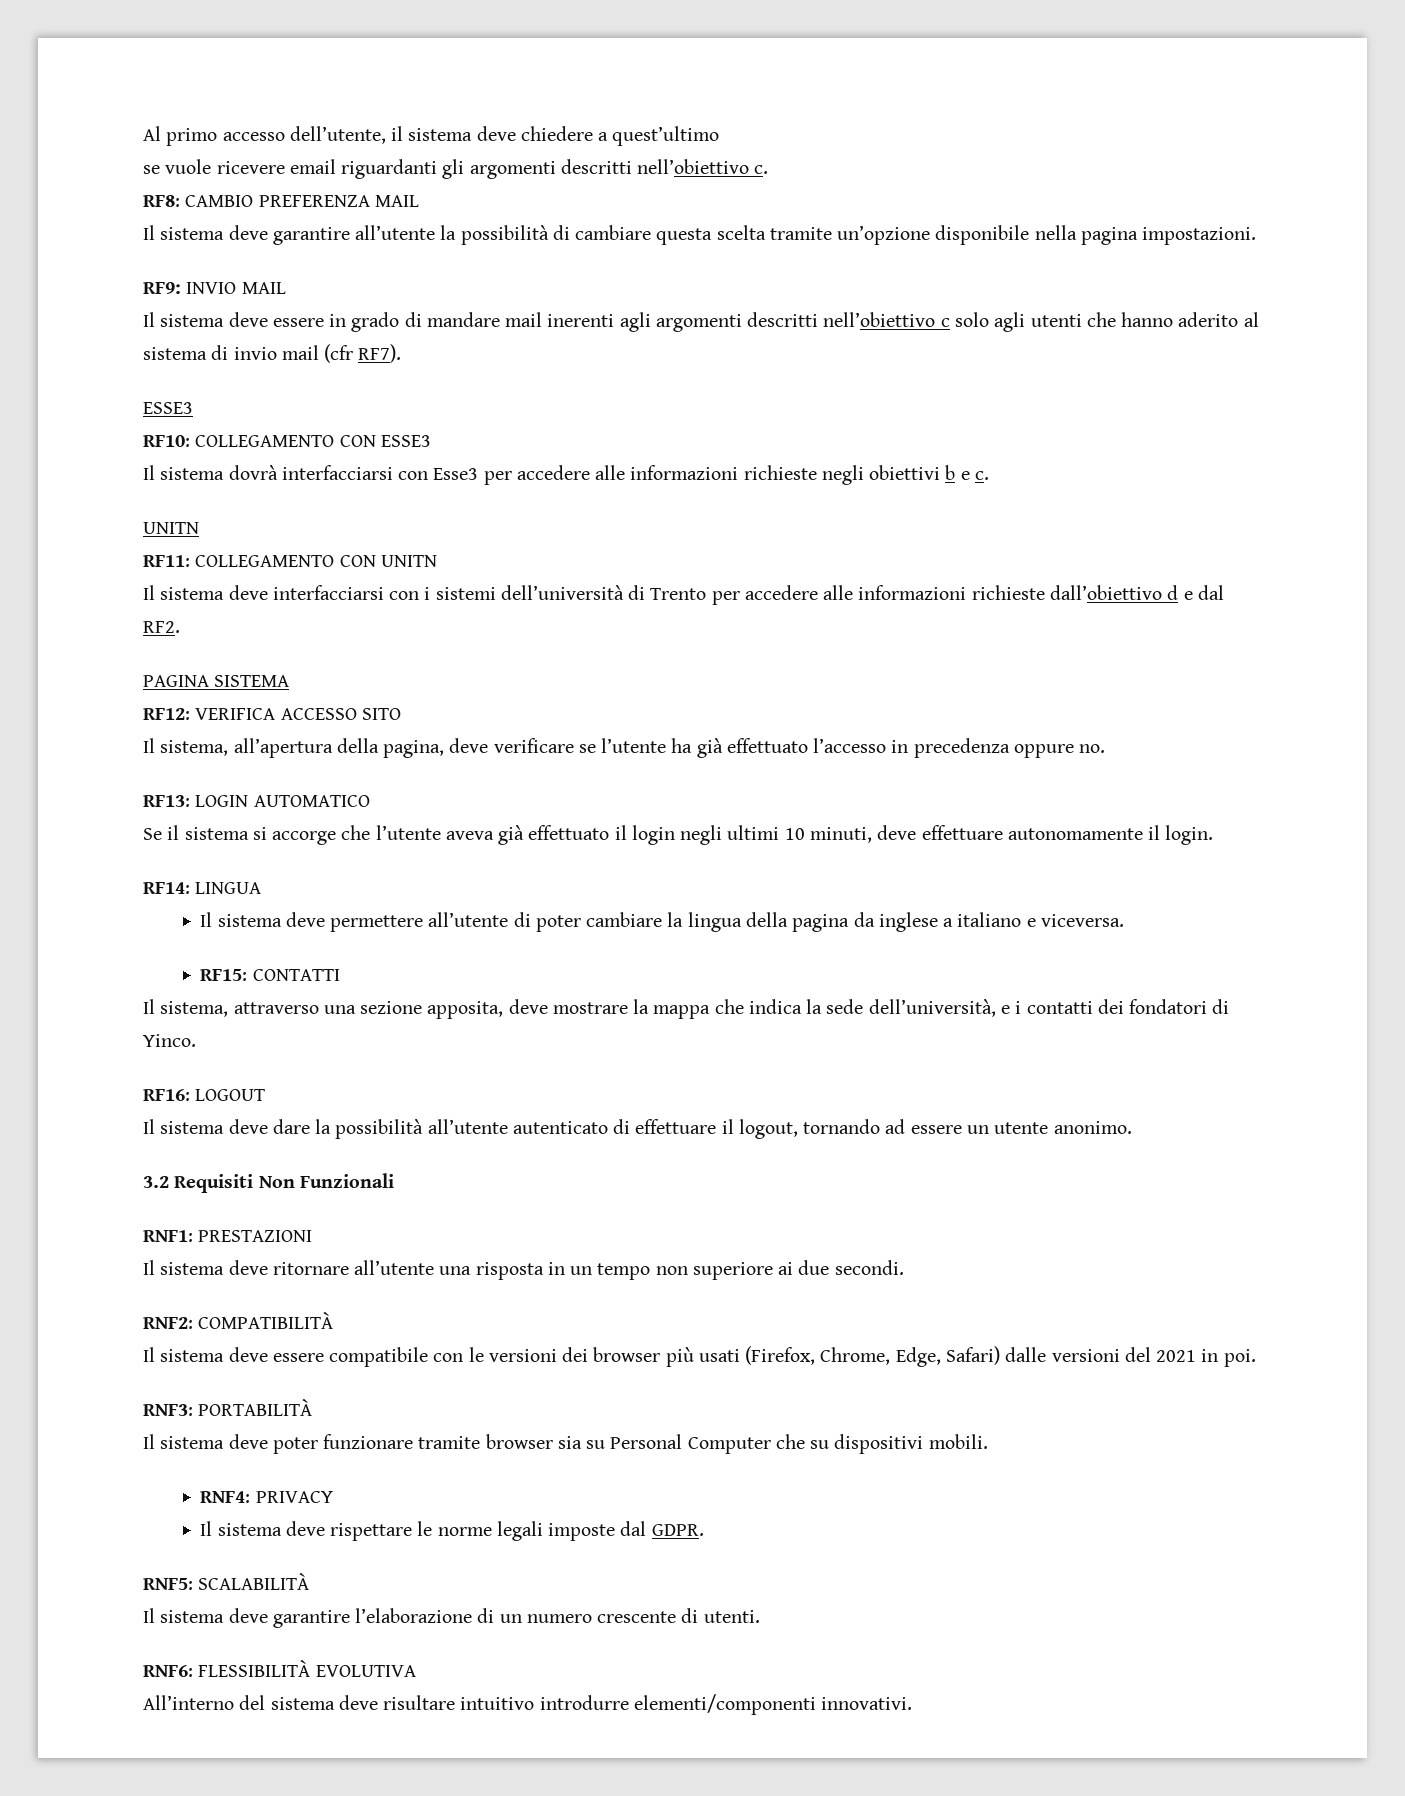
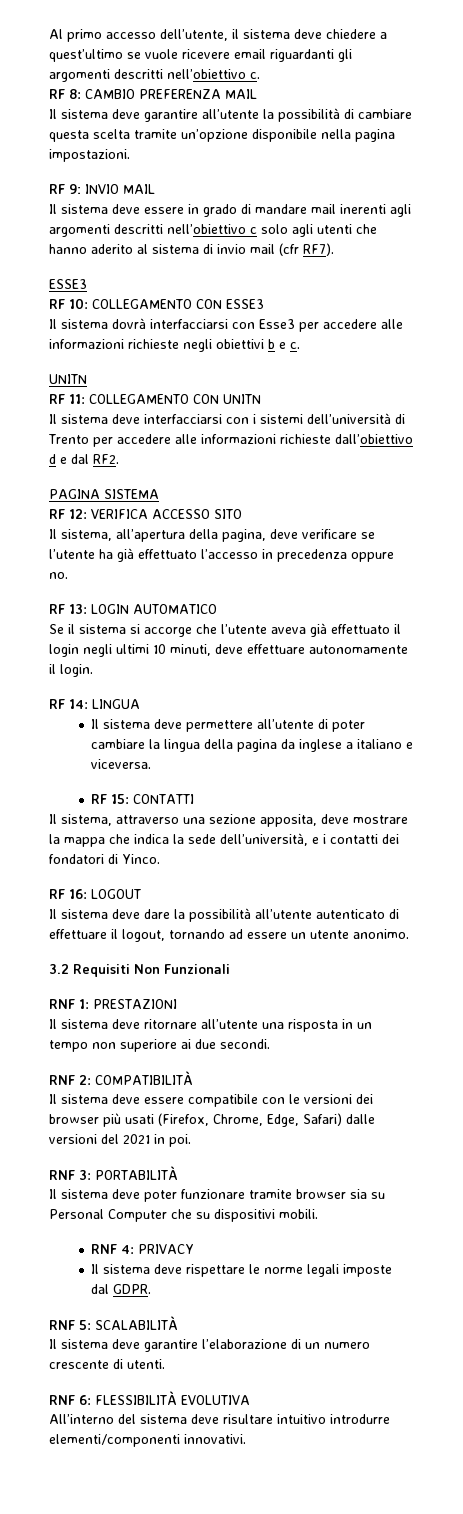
(720, 136) // -> (123, 55) none
[143,195,180,207] RF8: -> [49,89,81,99] RF 8:
[143,282,181,294] RF9: -> [49,184,81,194] RF 9:
[143,435,190,447] RF10: -> [49,298,88,309] RF 10:
[143,555,190,567] RF11: -> [49,394,85,404] RF 11:
[143,708,190,720] RF12: -> [49,509,87,519] RF 12:
[143,795,190,807] RF13: -> [49,604,87,614] RF 13:
[143,882,190,894] RF14: -> [49,699,88,709] RF 14:
[200,969,248,981] RF15: -> [91,794,130,804] RF 15:
[143,1089,190,1101] RF16: -> [49,889,87,899] RF 16:
[143,1230,193,1242] RNF1: -> [49,999,89,1009] RNF 1:
[143,1317,193,1329] RNF2: -> [49,1075,91,1085] RNF 2:
[143,1404,193,1416] RNF3: -> [49,1170,91,1180] RNF 3:
[200,1491,251,1503] RNF4: -> [91,1244,135,1254] RNF 4:
[143,1578,193,1590] RNF5: -> [49,1320,91,1330] RNF 5:
[143,1665,193,1677] RNF6: -> [49,1395,91,1405] RNF 6:

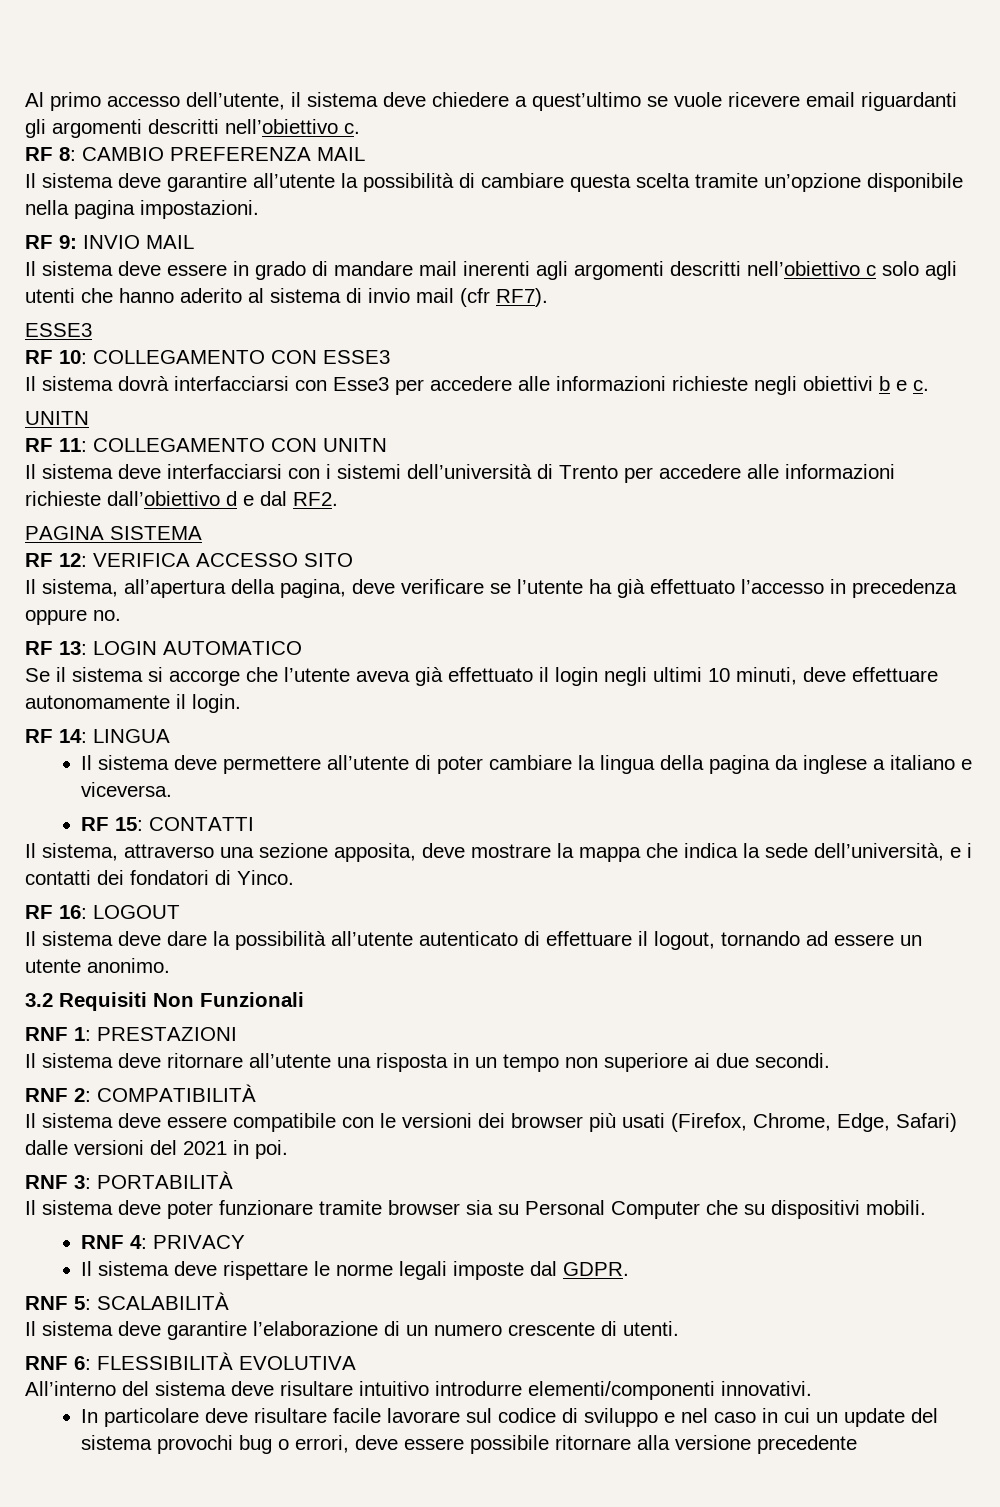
(246, 1439) none -> [81,1408,939,1427] [81,1435,858,1454] // In particolare deve risultare facile lavorare sul codice di sviluppo e nel caso in cui un update del sistema provochi bug o errori, deve essere possibile ritornare alla versione precedente

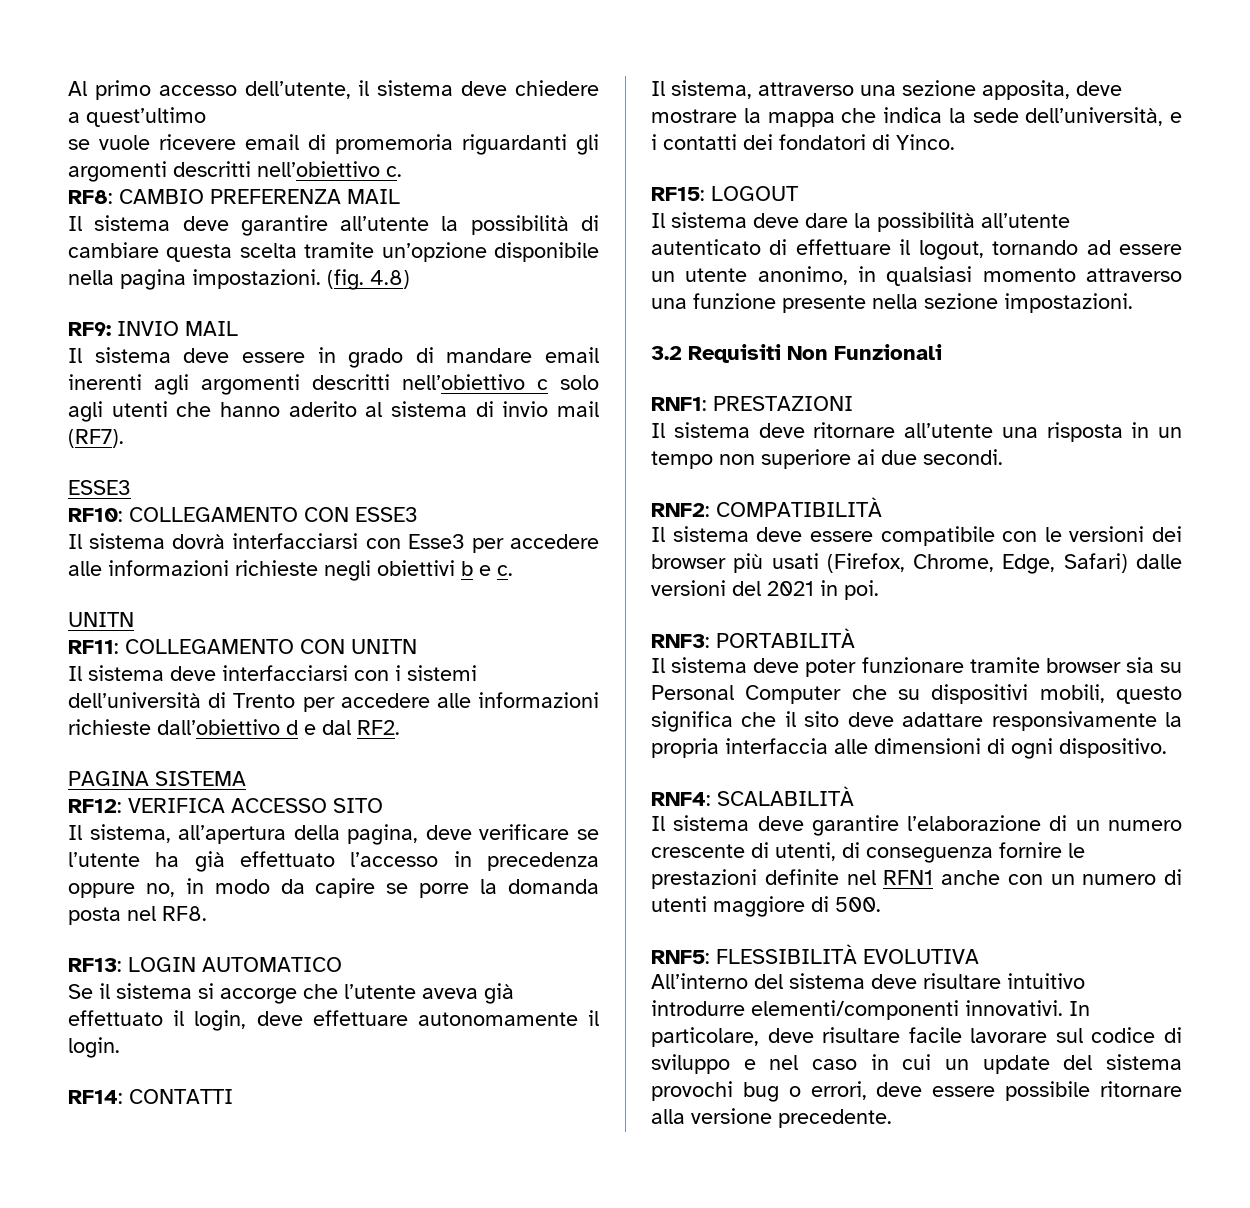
(641, 101) none -> (206, 117) //
(855, 99) none -> [308,134,453,154] di promemoria
[25,147,76,161] RF 8: -> [68,190,113,204] RF8:
[25,235,77,249] // RF 9: -> [327,269,410,290] [68,322,111,336] (fig. 4.8) // RF9:
[419,261,457,276] mail -> [545,347,599,363] email
[460,288,548,307] [25,323,92,337] [25,350,87,364] (cfr RF7). // ESSE3 // RF 10: -> [68,429,124,448] [68,480,131,495] [68,508,123,522] (RF7). // ESSE3 // RF10:
[25,438,87,452] RF 11: -> [68,640,119,654] RF11:
[25,553,87,567] RF 12: -> [68,799,122,813] RF12:
[93,610,121,621] [25,641,87,655] no. // RF 13: -> [145,878,600,898] [68,906,207,925] [68,958,122,972] no, in modo da capire se porre la domanda posta nel RF8. // RF13:
[555,667,797,686] login negli ultimi 10 minuti, -> [194,1010,247,1031] login,
[25,729,170,743] [81,755,973,774] [81,782,173,797] [81,817,144,831] RF 14: LINGUA // Il sistema deve permettere all’utente di poter cambiare la lingua della pagina da inglese a italiano e viceversa. // RF 15: -> [68,1090,123,1104] RF14:
[25,905,87,919] RF 16: -> [651,187,705,201] RF15:
[87,958,170,973] anonimo. -> [757,266,1182,286] [651,293,1133,313] anonimo, in qualsiasi momento attraverso una funzione presente nella sezione impostazioni.
[25,1027,91,1041] RNF 1: -> [651,397,707,411] RNF1:
[25,1088,91,1102] RNF 2: -> [651,503,710,517] RNF2:
[25,1175,91,1189] RNF 3: -> [651,634,710,648] RNF3:
[866,1200,926,1215] [81,1235,246,1249] [81,1261,630,1280] [25,1296,91,1310] mobili. // RNF 4: PRIVACY // Il sistema deve rispettare le norme legali imposte dal GDPR. // RNF 5: -> [1039,684,1182,704] [651,711,1182,732] [651,738,1167,759] [651,792,711,806] mobili, questo significa che il sito deve adattare responsivamente la propria interfaccia alle dimensioni di ogni dispositivo. // RNF4:
[623,1321,679,1336] [25,1356,91,1370] utenti. // RNF 6: -> [775,842,1085,863] [651,869,1182,889] [651,896,881,917] [651,950,710,964] utenti, di conseguenza fornire le prestazioni definite nel RFN1 anche con un numero di utenti maggiore di 500. // RNF5:
[81,1408,200,1427] // In particolare -> [1069,1001,1090,1016] [651,1027,759,1047] In particolare,
[757,1435,858,1454] precedente -> [778,1109,892,1128] precedente.

